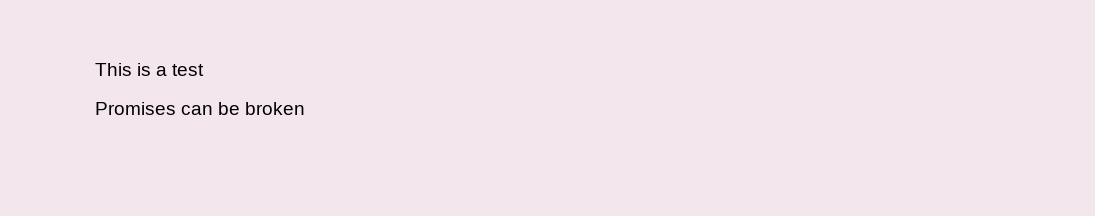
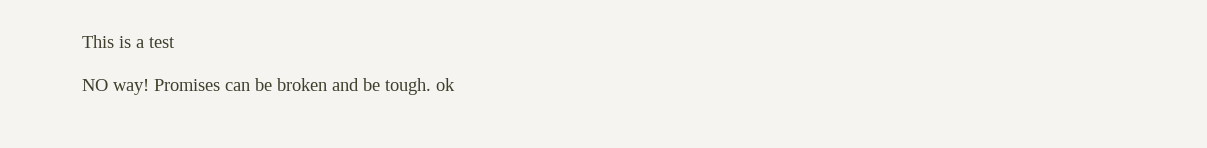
(205, 70) none -> [82,79,149,95] NO way!
(306, 108) none -> [332,78,455,95] and be tough. ok

